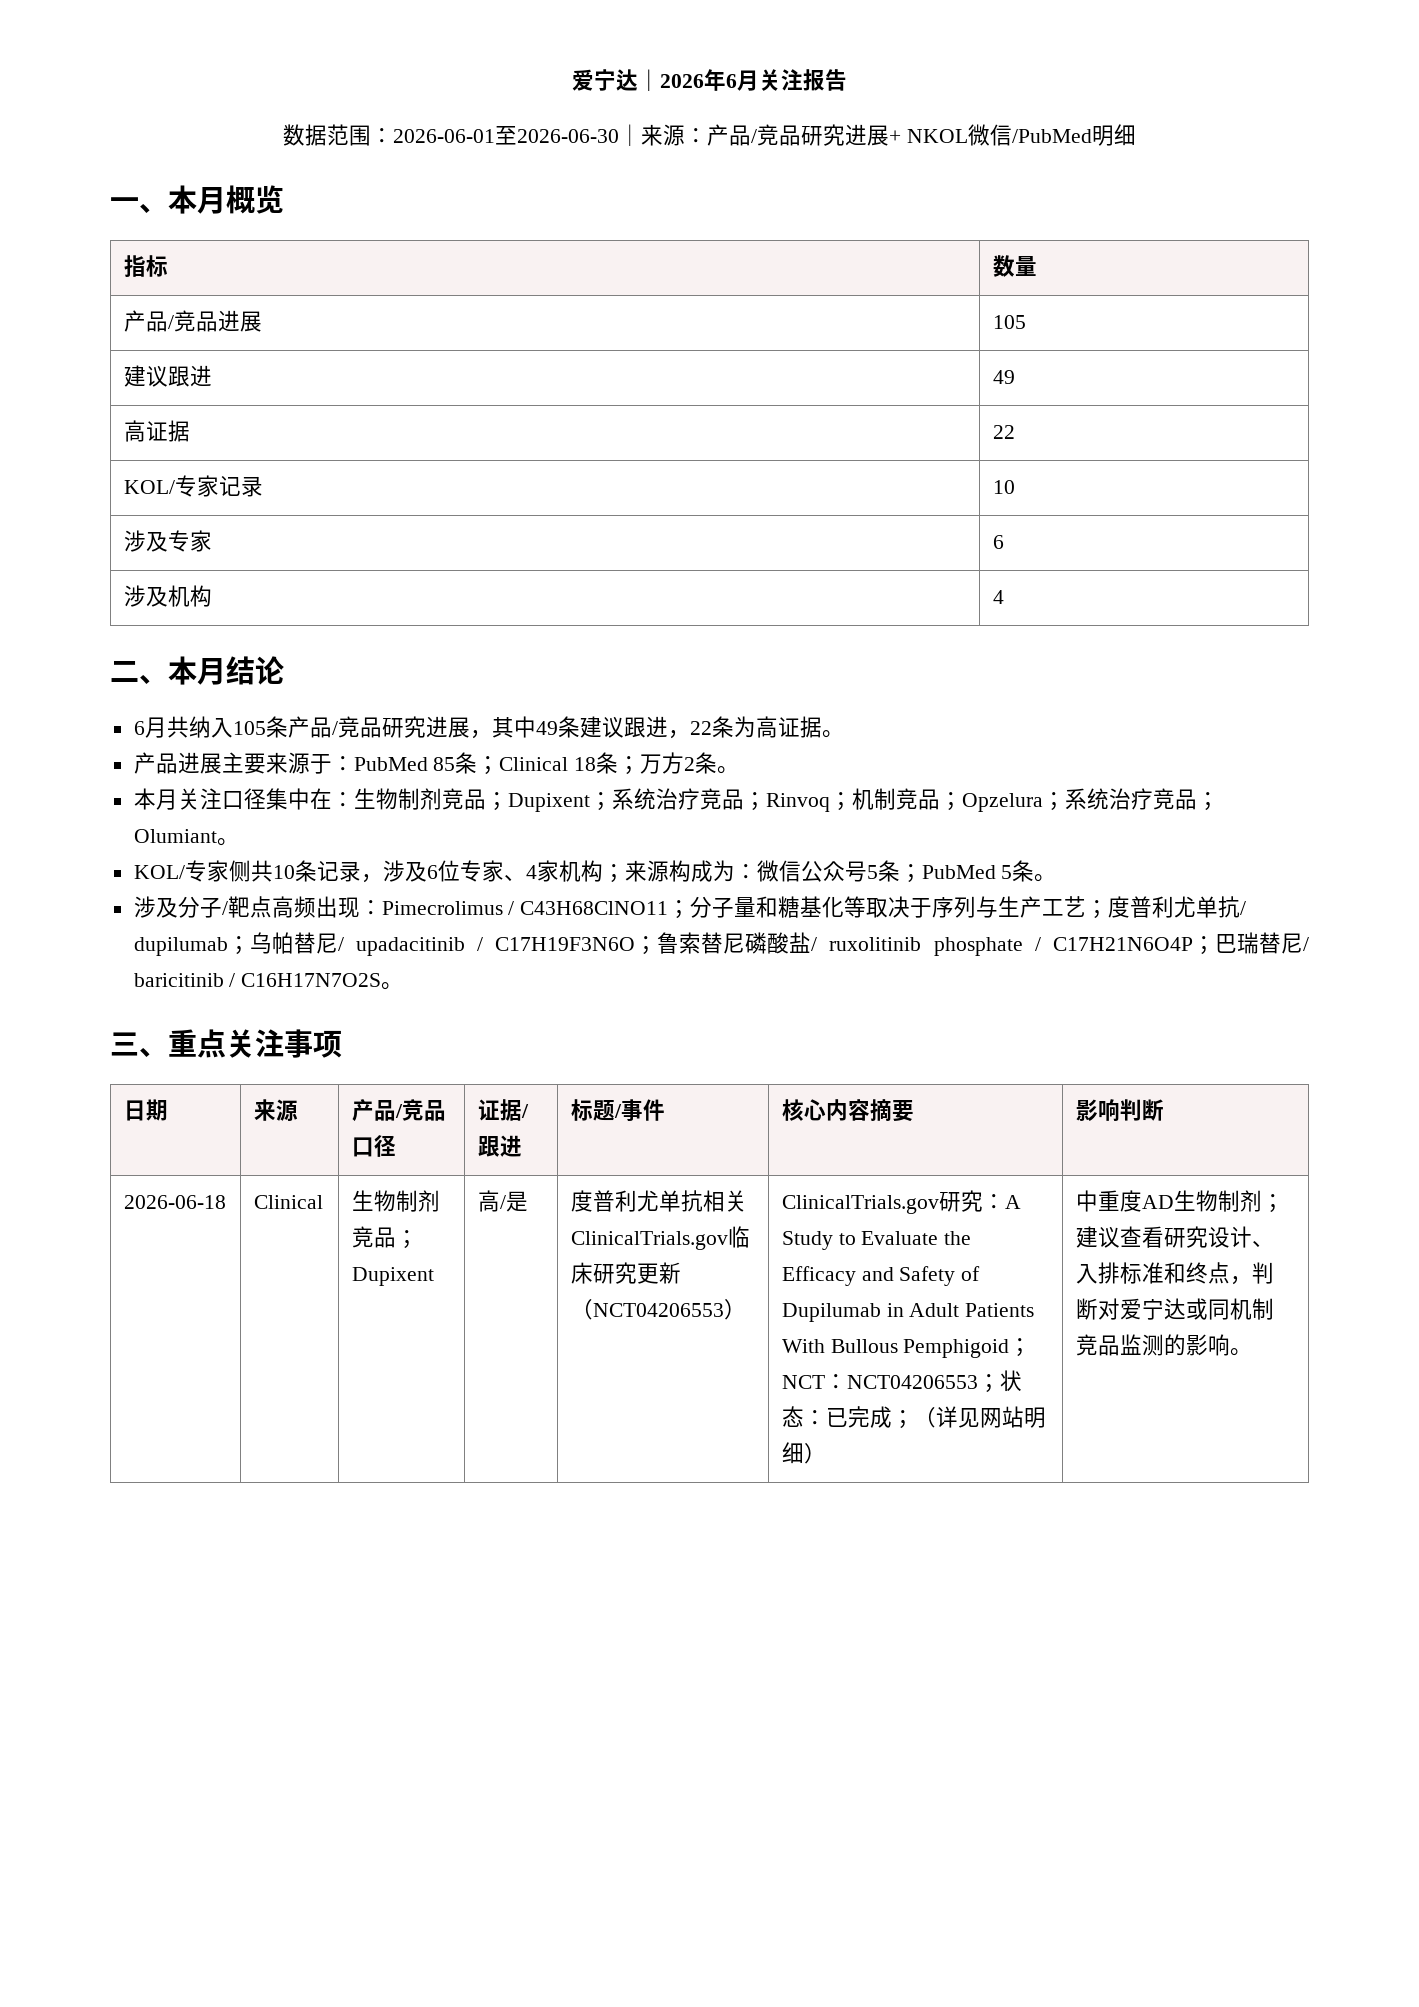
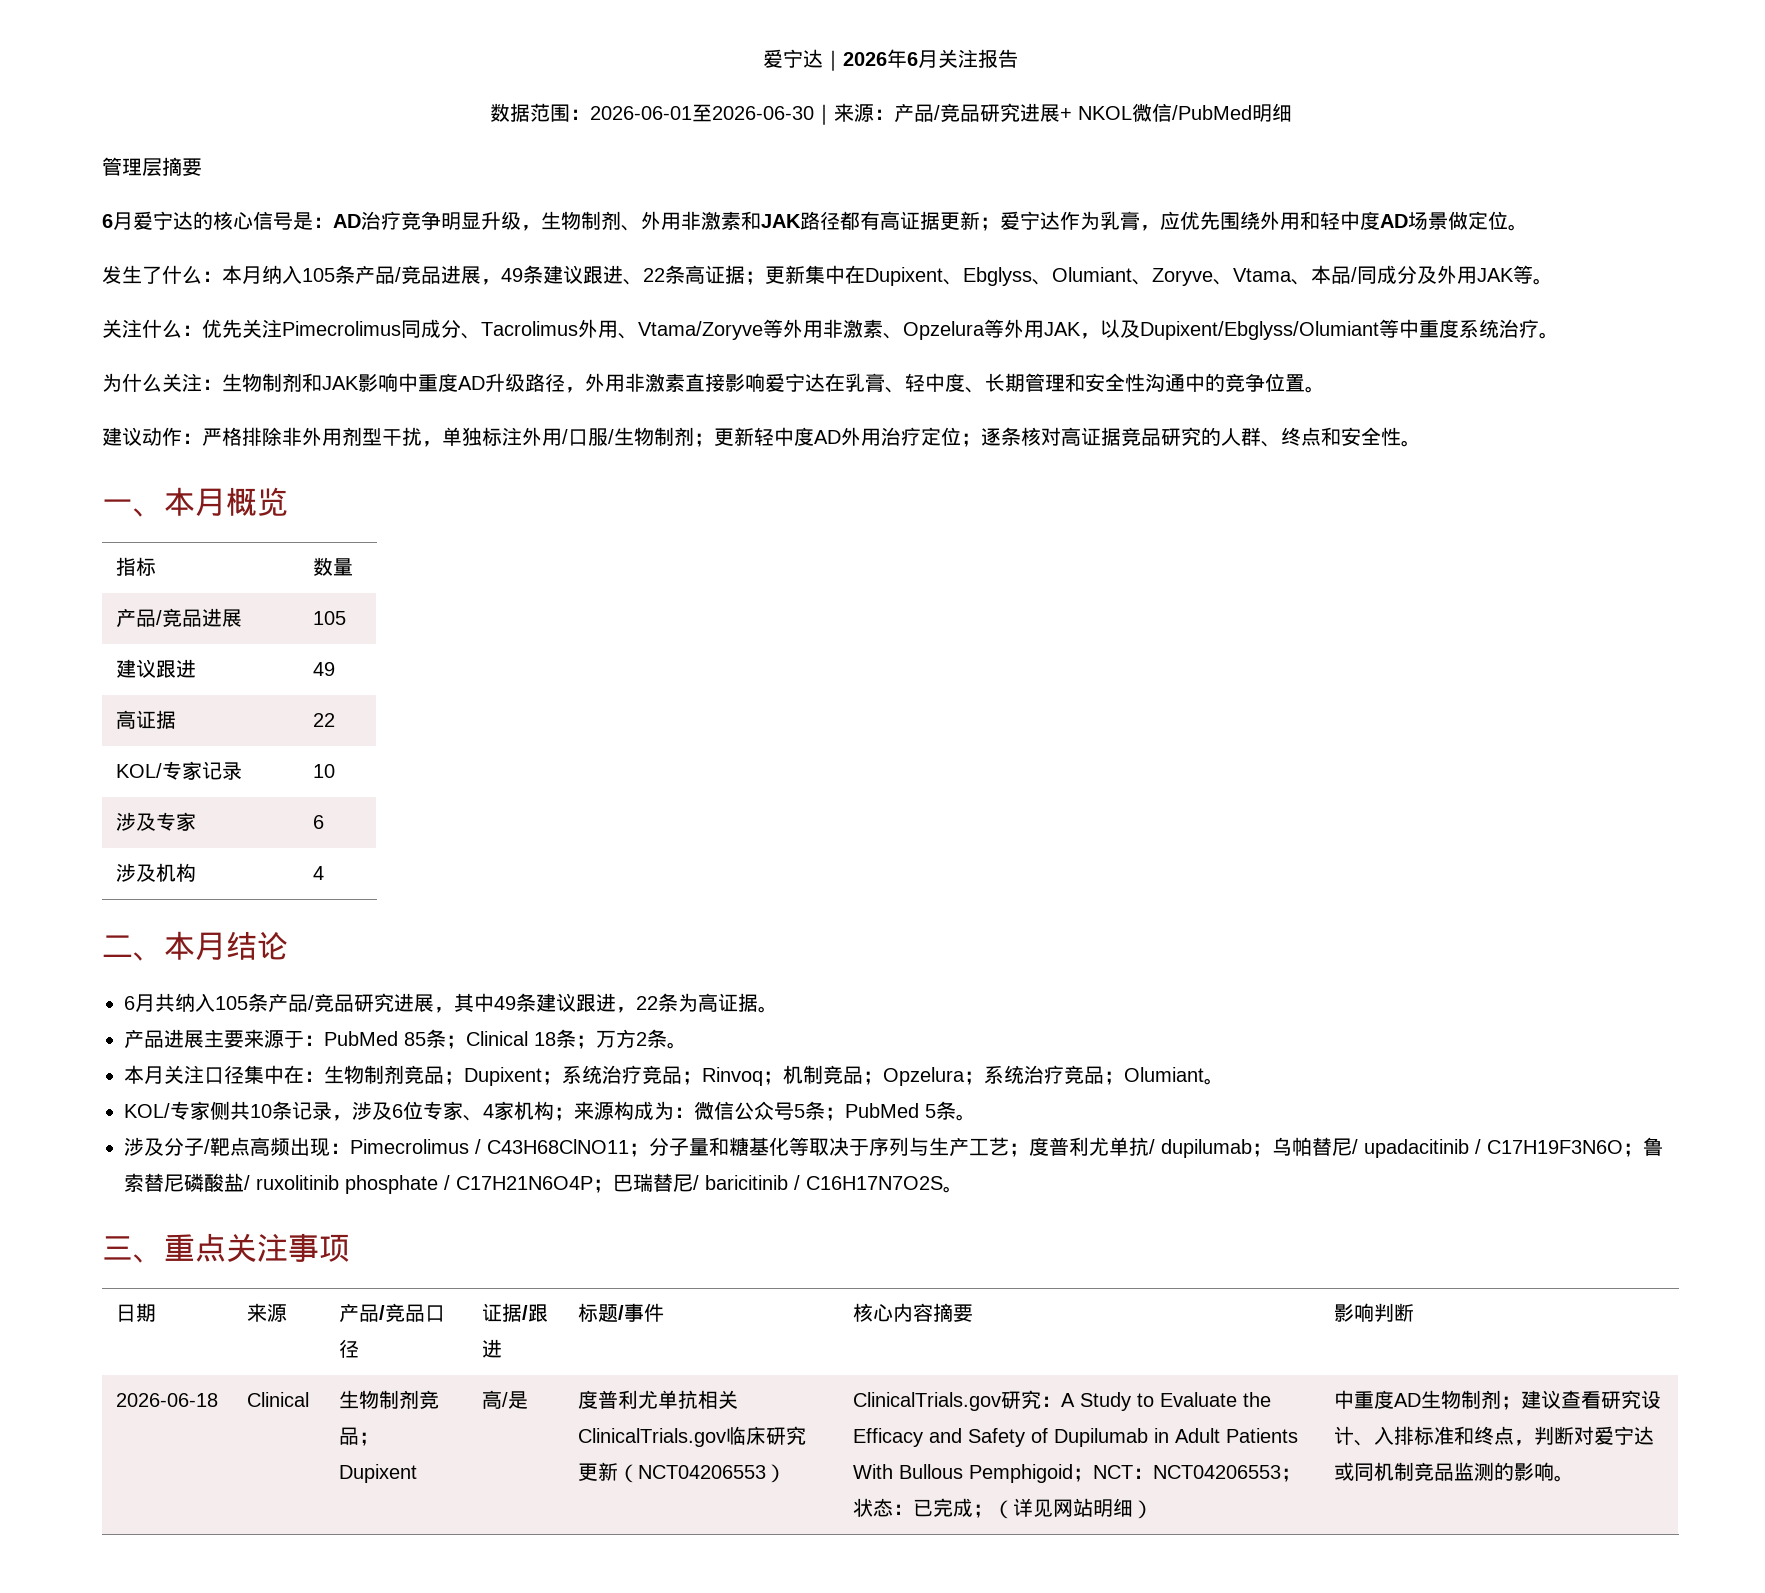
(1136, 135) none -> [102,157,202,177] [102,211,1528,231] [102,265,1553,286] [102,319,1559,340] [102,373,1325,393] [102,427,1421,447] // 管理层摘要 // 6月爱宁达的核心信号是：AD治疗竞争明显升级，生物制剂、外用非激素和JAK路径都有高证据更新；爱宁达作为乳膏，应优先围绕外用和轻中度AD场景做定位。 // 发生了什么：本月纳入105条产品/竞品进展，49条建议跟进、22条高证据；更新集中在Dupixent、Ebglyss、Olumiant、Zoryve、Vtama、本品/同成分及外用JAK等。 // 关注什么：优先关注Pimecrolimus同成分、Tacrolimus外用、Vtama/Zoryve等外用非激素、Opzelura等外用JAK，以及Dupixent/Ebglyss/Olumiant等中重度系统治疗。 // 为什么关注：生物制剂和JAK影响中重度AD升级路径，外用非激素直接影响爱宁达在乳膏、轻中度、长期管理和安全性沟通中的竞争位置。 // 建议动作：严格排除非外用剂型干扰，单独标注外用/口服/生物制剂；更新轻中度AD外用治疗定位；逐条核对高证据竞品研究的人群、终点和安全性。

